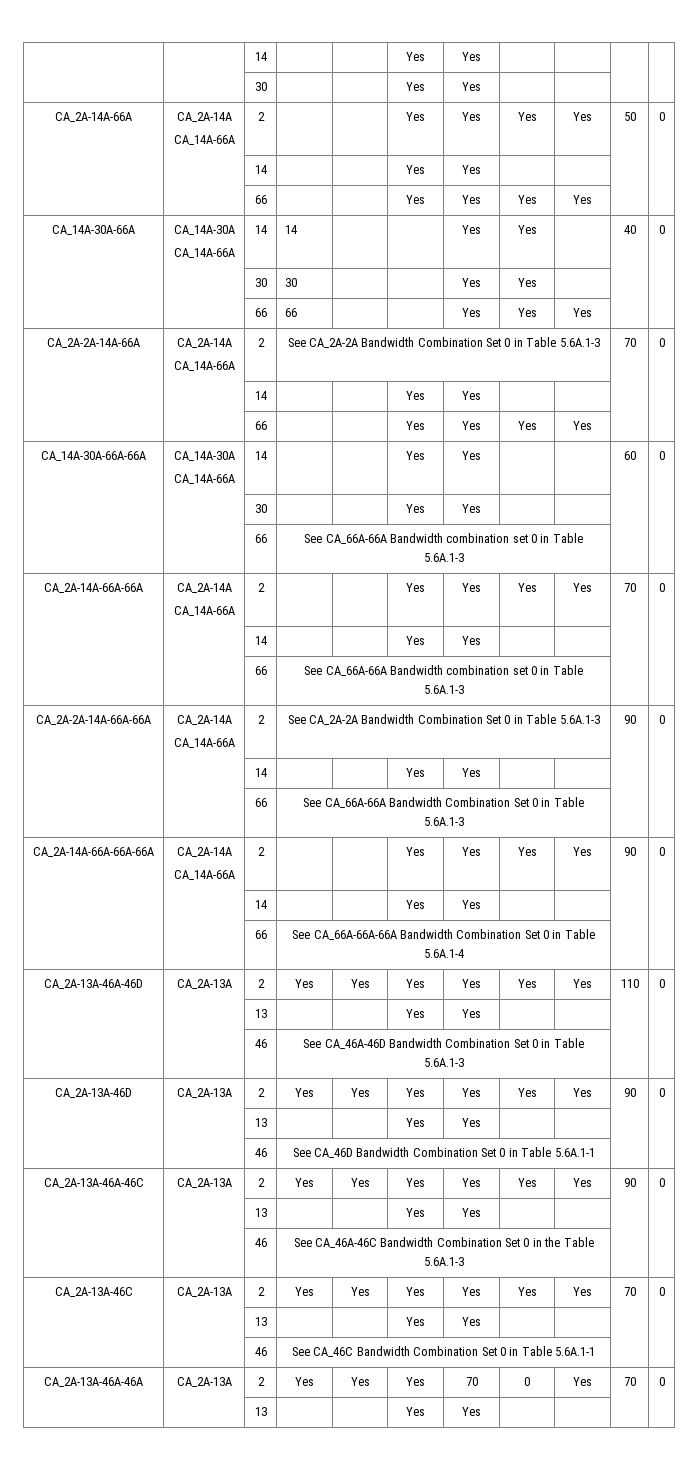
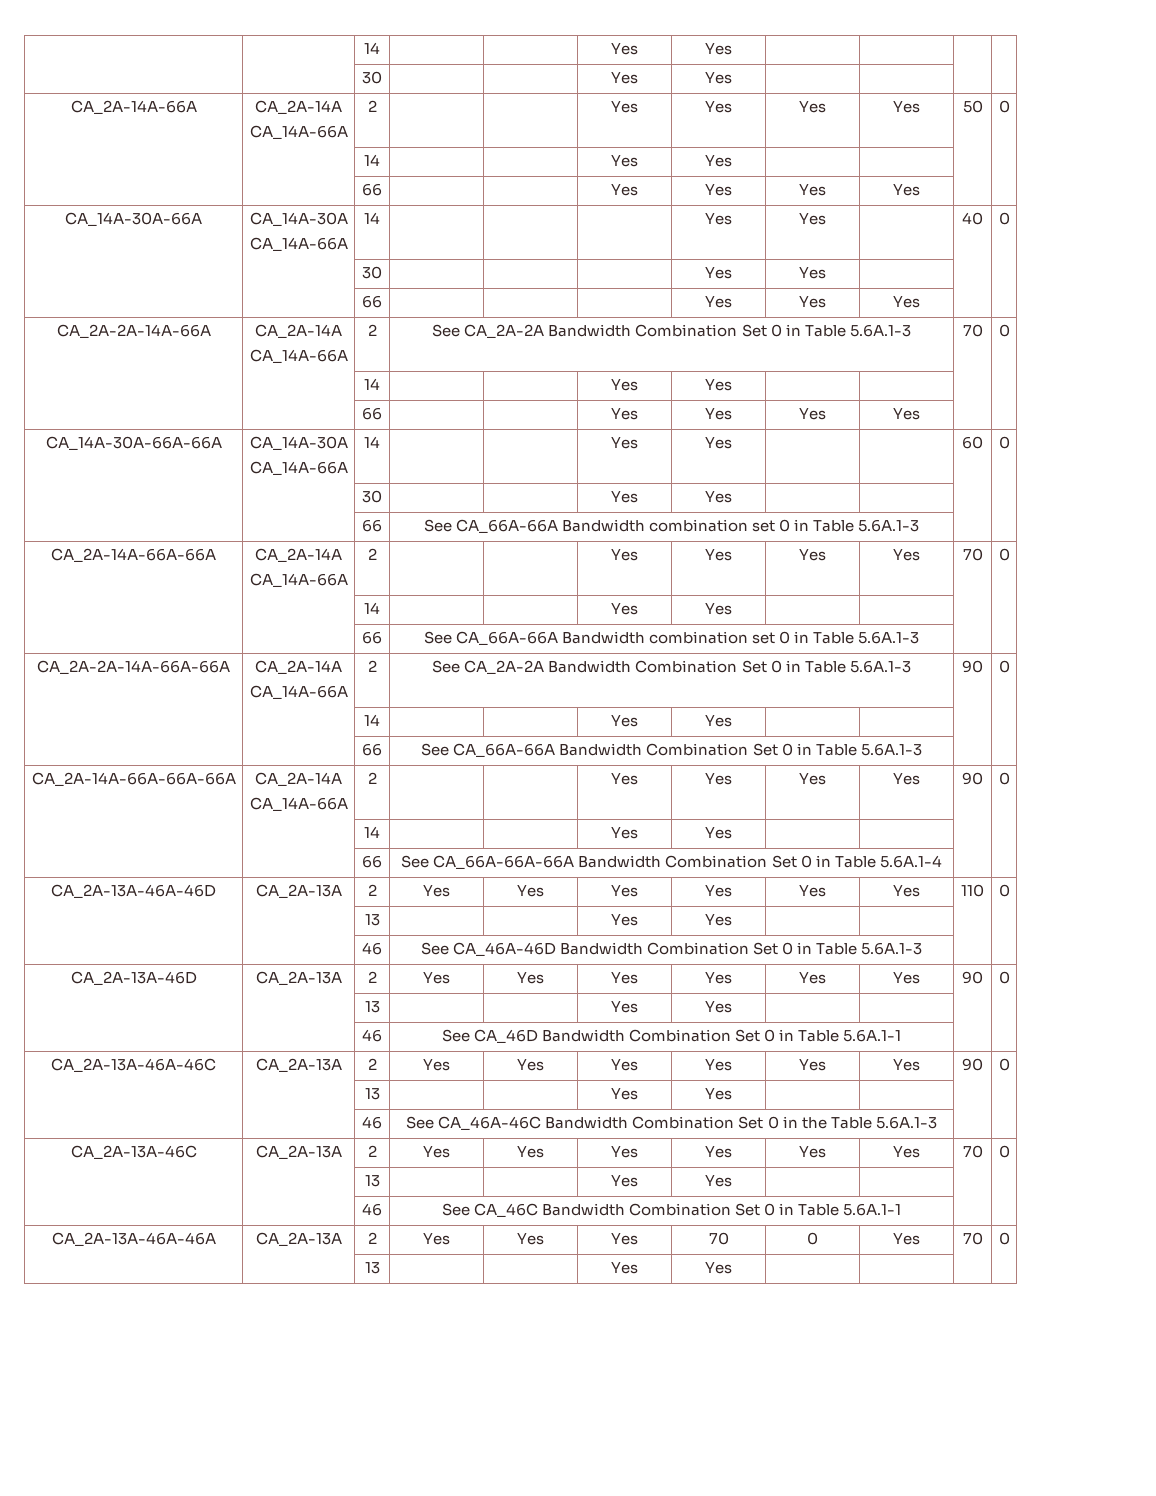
[285,225,298,234] 14 -> (380, 218) none
[285,278,298,287] 30 -> (382, 272) none
[285,308,298,317] 66 -> (382, 301) none

